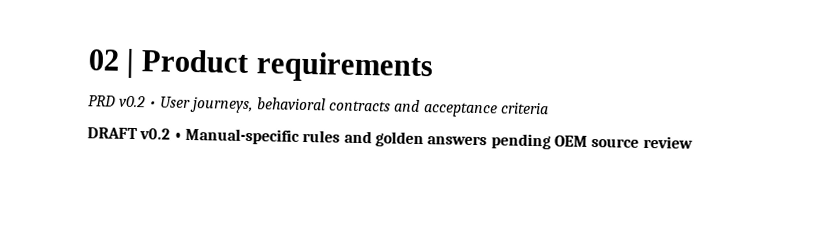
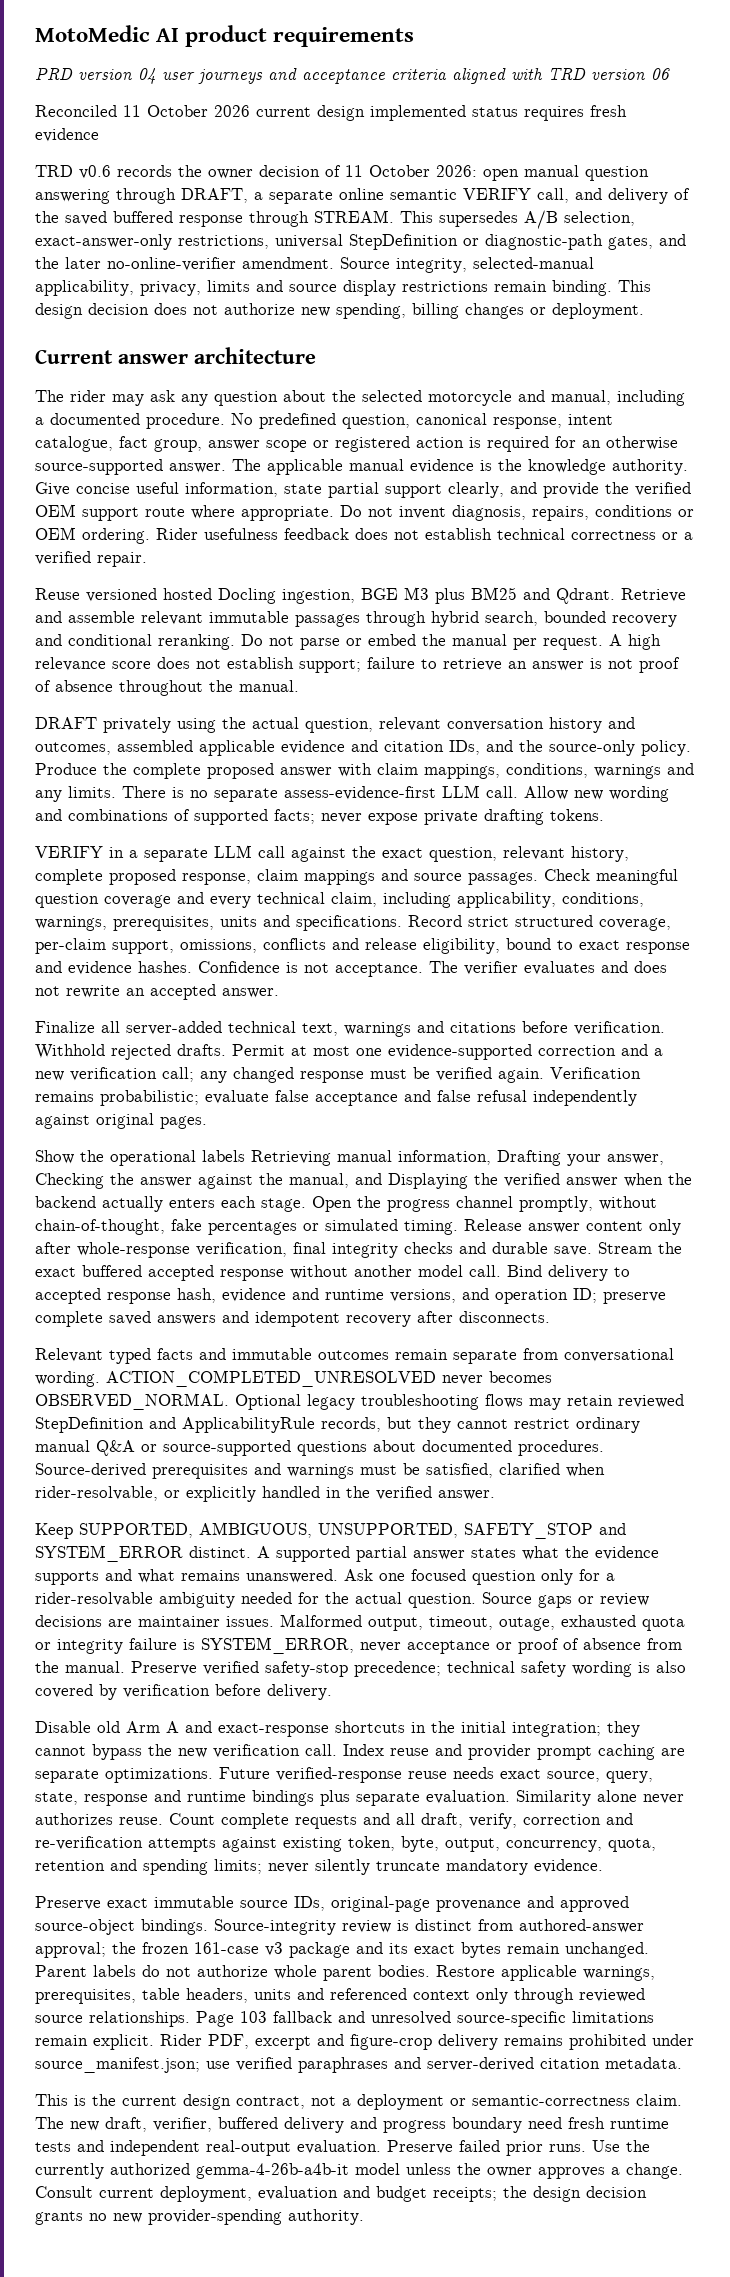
[88,48,251,79] 02 | Product -> [35,25,268,47] MotoMedic AI product
[119,95,549,118] [87,127,693,150] v0.2 • User journeys, behavioral contracts and acceptance criteria // DRAFT v0.2 • Manual-specific rules and golden answers pending OEM source review -> [78,68,670,84] [35,105,627,121] [35,128,99,142] [35,165,649,181] [35,188,690,204] [35,210,635,229] [35,234,686,250] [35,257,594,273] [35,280,651,296] [35,303,644,319] [35,347,316,364] [35,390,685,406] [35,413,613,429] [35,436,678,452] [35,459,688,475] [35,482,691,498] [35,504,694,521] [35,527,693,544] [35,551,147,567] [35,587,686,604] [35,611,677,627] [35,634,661,650] [35,657,680,673] [35,680,299,696] [35,717,635,733] [35,740,691,756] [35,763,694,779] [35,785,669,802] [35,809,604,825] [35,845,629,862] [35,869,678,885] [35,892,644,908] [35,915,671,931] [35,938,690,954] [35,961,667,977] [35,984,279,1000] [35,1021,665,1037] [35,1044,663,1060] [35,1067,641,1083] [35,1090,637,1106] [35,1113,207,1129] [35,1150,664,1166] [35,1173,692,1189] [35,1196,657,1212] [35,1219,681,1235] [35,1242,682,1258] [35,1265,630,1281] [35,1288,666,1304] [35,1311,550,1327] [35,1348,674,1364] [35,1370,552,1387] [35,1393,684,1410] [35,1417,640,1433] [35,1440,604,1456] [35,1463,605,1479] [35,1486,495,1502] [35,1522,626,1539] [35,1545,659,1562] [35,1569,615,1585] [35,1592,649,1608] [35,1614,685,1631] [35,1637,682,1654] [35,1661,686,1677] [35,1684,332,1700] [35,1721,640,1737] [35,1744,685,1760] [35,1767,653,1783] [35,1790,684,1806] [35,1813,633,1829] [35,1836,656,1852] [35,1859,603,1875] [35,1896,629,1912] [35,1919,644,1935] [35,1942,649,1958] [35,1965,655,1981] [35,1988,645,2004] [35,2011,654,2027] [35,2034,694,2050] [35,2057,682,2073] [35,2094,682,2110] [35,2117,669,2133] [35,2140,650,2156] [35,2163,683,2179] [35,2186,647,2202] [35,2209,364,2225] version 04 user journeys and acceptance criteria aligned with TRD version 06 // Reconciled 11 October 2026 current design implemented status requires fresh evidence // TRD v0.6 records the owner decision of 11 October 2026: open manual question answering through DRAFT, a separate online semantic VERIFY call, and delivery of the saved buffered response through STREAM. This supersedes A/B selection, exact-answer-only restrictions, universal StepDefinition or diagnostic-path gates, and the later no-online-verifier amendment. Source integrity, selected-manual applicability, privacy, limits and source display restrictions remain binding. This design decision does not authorize new spending, billing changes or deployment. // Current answer architecture // The rider may ask any question about the selected motorcycle and manual, including a documented procedure. No predefined question, canonical response, intent catalogue, fact group, answer scope or registered action is required for an otherwise source-supported answer. The applicable manual evidence is the knowledge authority. Give concise useful information, state partial support clearly, and provide the verified OEM support route where appropriate. Do not invent diagnosis, repairs, conditions or OEM ordering. Rider usefulness feedback does not establish technical correctness or a verified repair. // Reuse versioned hosted Docling ingestion, BGE M3 plus BM25 and Qdrant. Retrieve and assemble relevant immutable passages through hybrid search, bounded recovery and conditional reranking. Do not parse or embed the manual per request. A high relevance score does not establish support; failure to retrieve an answer is not proof of absence throughout the manual. // DRAFT privately using the actual question, relevant conversation history and outcomes, assembled applicable evidence and citation IDs, and the source-only policy. Produce the complete proposed answer with claim mappings, conditions, warnings and any limits. There is no separate assess-evidence-first LLM call. Allow new wording and combinations of supported facts; never expose private drafting tokens. // VERIFY in a separate LLM call against the exact question, relevant history, complete proposed response, claim mappings and source passages. Check meaningful question coverage and every technical claim, including applicability, conditions, warnings, prerequisites, units and specifications. Record strict structured coverage, per-claim support, omissions, conflicts and release eligibility, bound to exact response and evidence hashes. Confidence is not acceptance. The verifier evaluates and does not rewrite an accepted answer. // Finalize all server-added technical text, warnings and citations before verification. Withhold rejected drafts. Permit at most one evidence-supported correction and a new verification call; any changed response must be verified again. Verification remains probabilistic; evaluate false acceptance and false refusal independently against original pages. // Show the operational labels Retrieving manual information, Drafting your answer, Checking the answer against the manual, and Displaying the verified answer when the backend actually enters each stage. Open the progress channel promptly, without chain-of-thought, fake percentages or simulated timing. Release answer content only after whole-response verification, final integrity checks and durable save. Stream the exact buffered accepted response without another model call. Bind delivery to accepted response hash, evidence and runtime versions, and operation ID; preserve complete saved answers and idempotent recovery after disconnects. // Relevant typed facts and immutable outcomes remain separate from conversational wording. ACTION_COMPLETED_UNRESOLVED never becomes OBSERVED_NORMAL. Optional legacy troubleshooting flows may retain reviewed StepDefinition and ApplicabilityRule records, but they cannot restrict ordinary manual Q&A or source-supported questions about documented procedures. Source-derived prerequisites and warnings must be satisfied, clarified when rider-resolvable, or explicitly handled in the verified answer. // Keep SUPPORTED, AMBIGUOUS, UNSUPPORTED, SAFETY_STOP and SYSTEM_ERROR distinct. A supported partial answer states what the evidence supports and what remains unanswered. Ask one focused question only for a rider-resolvable ambiguity needed for the actual question. Source gaps or review decisions are maintainer issues. Malformed output, timeout, outage, exhausted quota or integrity failure is SYSTEM_ERROR, never acceptance or proof of absence from the manual. Preserve verified safety-stop precedence; technical safety wording is also covered by verification before delivery. // Disable old Arm A and exact-response shortcuts in the initial integration; they cannot bypass the new verification call. Index reuse and provider prompt caching are separate optimizations. Future verified-response reuse needs exact source, query, state, response and runtime bindings plus separate evaluation. Similarity alone never authorizes reuse. Count complete requests and all draft, verify, correction and re-verification attempts against existing token, byte, output, concurrency, quota, retention and spending limits; never silently truncate mandatory evidence. // Preserve exact immutable source IDs, original-page provenance and approved source-object bindings. Source-integrity review is distinct from authored-answer approval; the frozen 161-case v3 package and its exact bytes remain unchanged. Parent labels do not authorize whole parent bodies. Restore applicable warnings, prerequisites, table headers, units and referenced context only through reviewed source relationships. Page 103 fallback and unresolved source-specific limitations remain explicit. Rider PDF, excerpt and figure-crop delivery remains prohibited under source_manifest.json; use verified paraphrases and server-derived citation metadata. // This is the current design contract, not a deployment or semantic-correctness claim. The new draft, verifier, buffered delivery and progress boundary need fresh runtime tests and independent real-output evaluation. Preserve failed prior runs. Use the currently authorized gemma-4-26b-a4b-it model unless the owner approves a change. Consult current deployment, evaluation and budget receipts; the design decision grants no new provider-spending authority.

